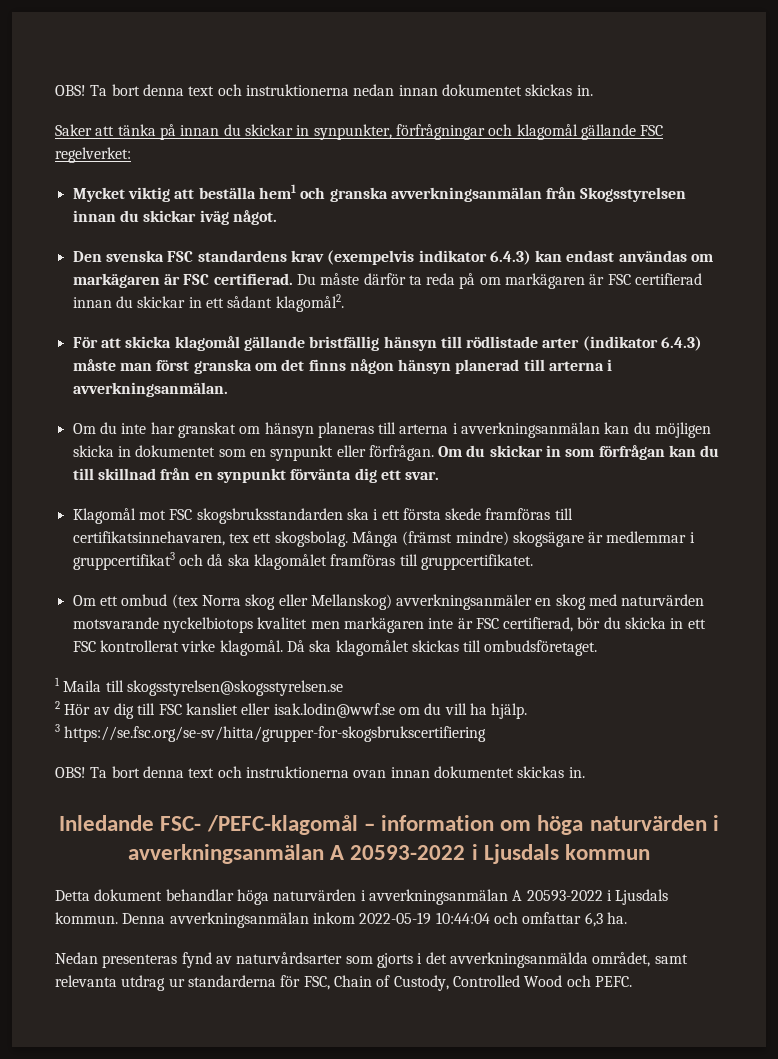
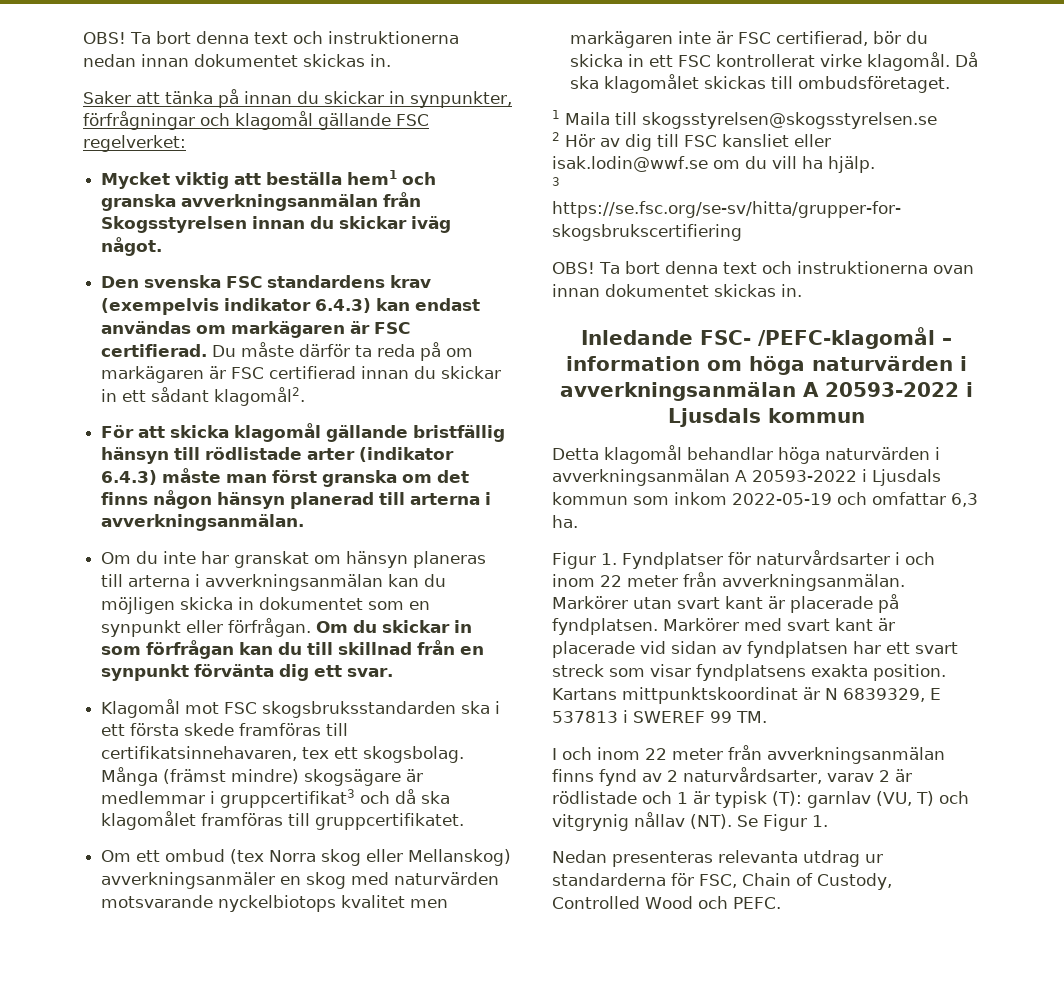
[94,889,163,901] dokument -> [604,445,682,464] klagomål
[55,912,309,928] kommun. Denna avverkningsanmälan -> [552,492,669,505] kommun som
[435,912,490,924] 10:44:04 -> (832, 499) none
[55,952,688,968] Nedan presenteras fynd av naturvårdsarter som gjorts i det avverkningsanmälda området, samt -> [552,550,935,569] [552,572,905,591] [552,594,899,613] [552,618,895,635] [552,641,958,658] [552,664,946,681] [552,687,941,704] [552,710,767,723] [552,745,945,764] [552,767,912,786] [552,791,969,808] [552,812,828,831] [552,850,713,867] Figur 1. Fyndplatser för naturvårdsarter i och inom 22 meter från avverkningsanmälan. Markörer utan svart kant är placerade på fyndplatsen. Markörer med svart kant är placerade vid sidan av fyndplatsen har ett svart streck som visar fyndplatsens exakta position. Kartans mittpunktskoordinat är N 6839329, E 537813 i SWEREF 99 TM. // I och inom 22 meter från avverkningsanmälan finns fynd av 2 naturvårdsarter, varav 2 är rödlistade och 1 är typisk (T): garnlav (VU, T) och vitgrynig nållav (NT). Se Figur 1. // Nedan presenteras

